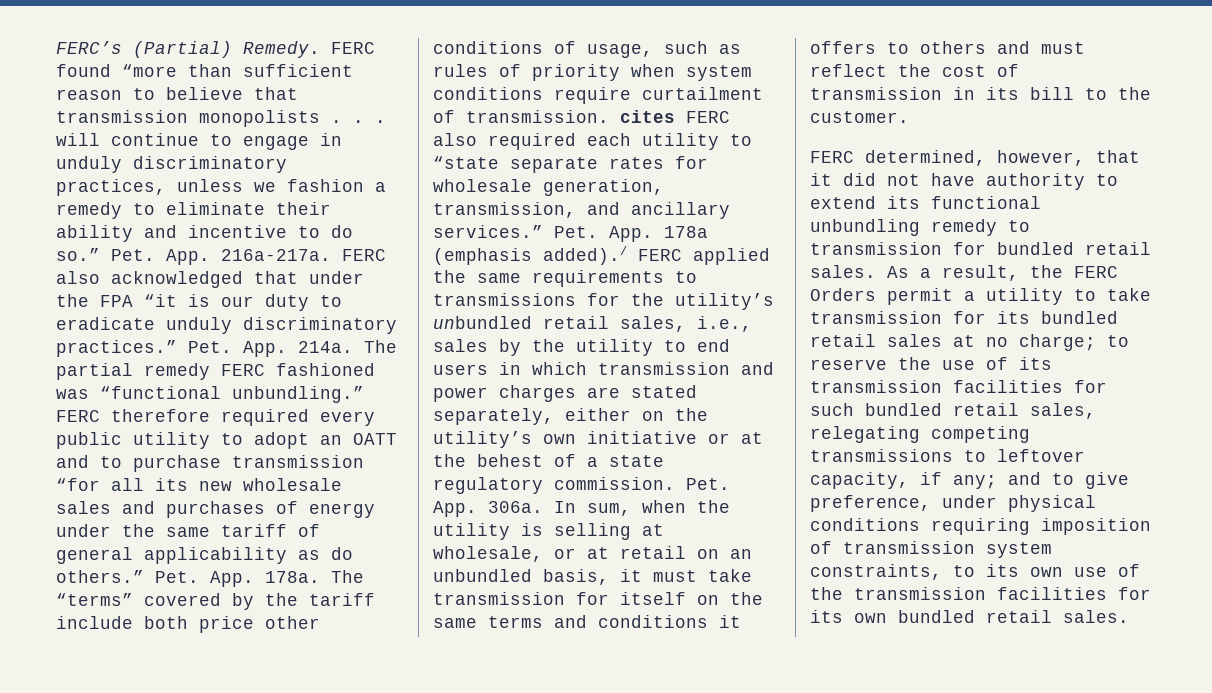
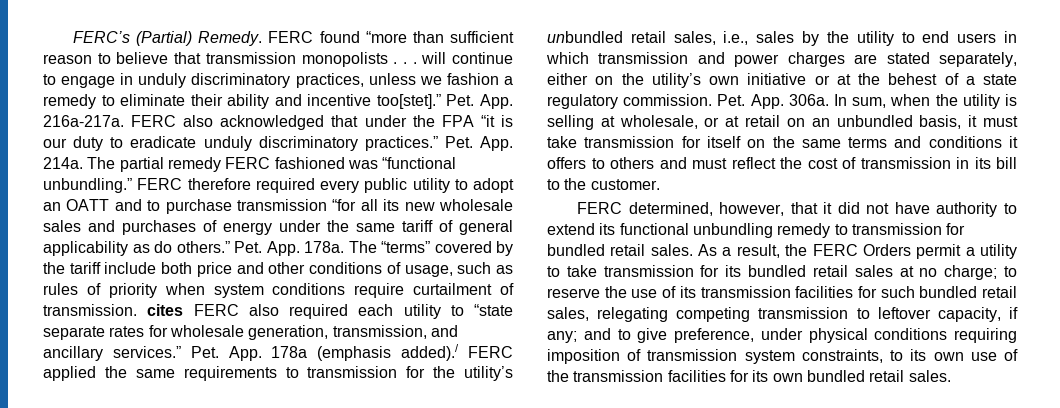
[298,225,353,238] [56,248,100,261] to do so.” -> [376,94,441,109] too[stet].”
(254, 624) none -> [236,262,264,274] and
[433,293,576,306] transmissions -> [307,366,398,378] transmission
[810,449,953,462] transmissions -> [758,307,849,319] transmission

